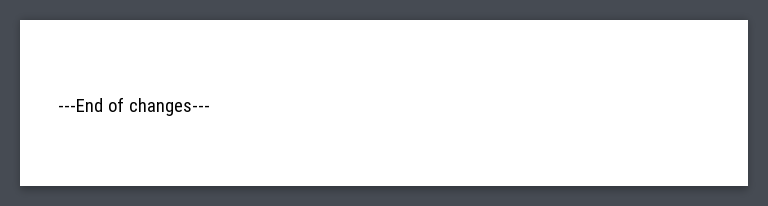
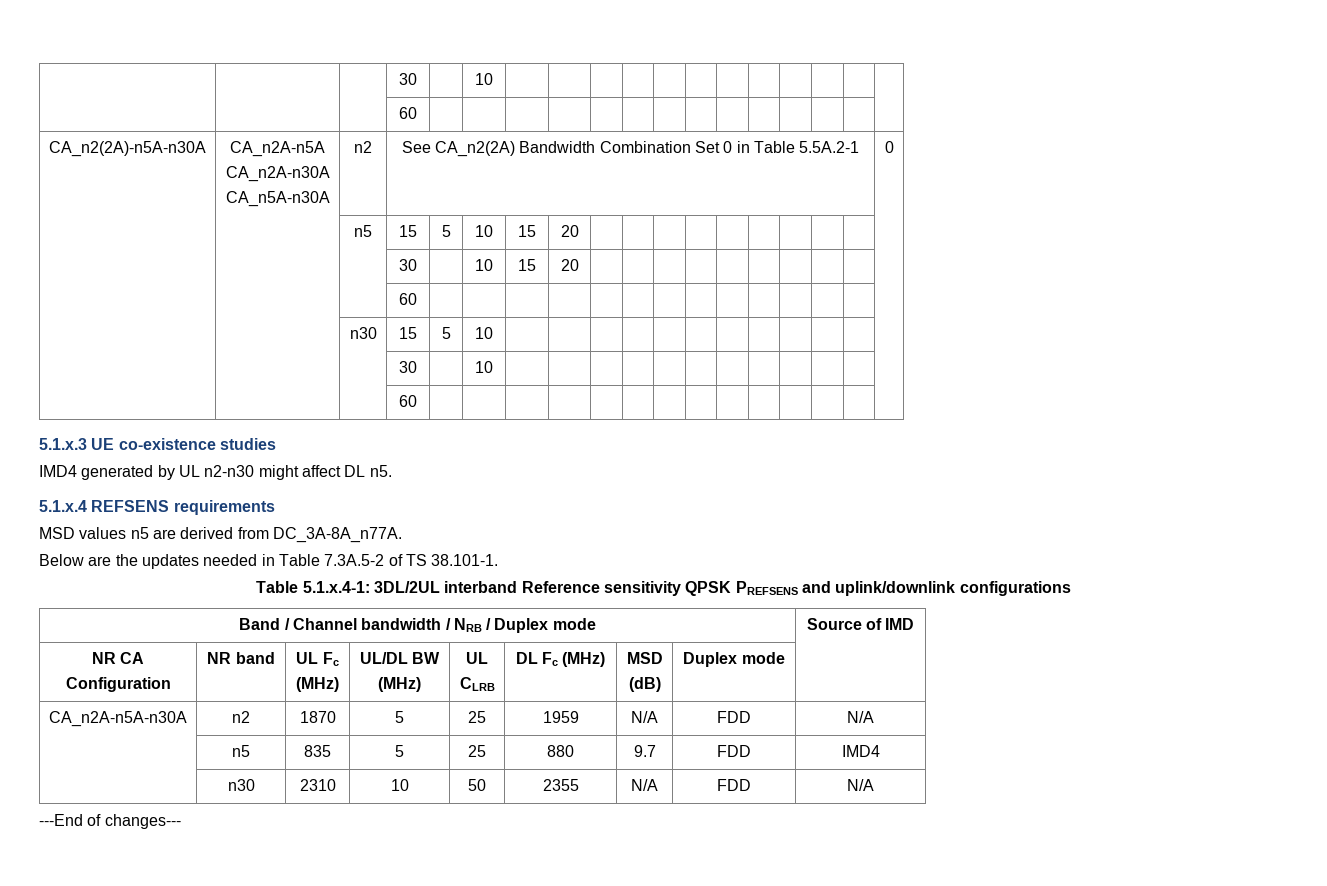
(58, 105) none -> [399,73,417,85] [475,73,493,85] [399,107,417,119] [48,141,206,157] [230,141,325,157] [225,166,330,182] [225,191,330,207] [354,141,372,153] [401,141,860,157] [884,141,894,153] [354,225,372,237] [399,225,417,237] [441,225,451,237] [475,225,493,237] [518,225,536,237] [560,225,579,237] [399,259,417,271] [475,259,493,271] [518,259,536,271] [560,259,579,271] [399,293,417,305] [349,327,377,339] [399,327,417,339] [441,327,451,339] [475,327,493,339] [399,361,417,373] [475,361,493,373] [399,395,417,407] [39,438,276,450] [39,465,392,480] [39,500,275,515] [39,527,402,543] [39,554,499,569] [256,581,1071,596] [239,618,596,633] [806,618,915,630] [91,652,145,664] [65,677,171,692] [207,652,275,664] [296,652,339,666] [296,677,339,692] [359,652,441,664] [378,677,421,692] [466,652,488,664] [459,677,495,691] [515,652,606,667] [626,652,663,664] [628,677,661,692] [683,652,785,667] [48,711,187,727] [232,711,250,723] [299,711,336,723] [395,711,404,723] [468,711,486,723] [542,711,579,723] [631,711,658,723] [717,711,751,723] [847,711,874,723] [232,745,250,757] [304,745,331,757] [395,745,404,757] [468,745,486,757] [547,745,574,757] [633,745,656,757] [717,745,751,757] [841,745,880,757] [227,779,255,791] [299,779,336,791] [390,779,409,791] [468,779,486,791] [542,779,579,791] [631,779,658,791] [717,779,751,791] [847,779,874,791] | | | 30 | | 10 | | | | | | | | | | | | // | | | 60 | | | | | | | | | | | | | | // CA_n2(2A)-n5A-n30A | CA_n2A-n5A // CA_n2A-n30A // CA_n5A-n30A | n2 | See CA_n2(2A) Bandwidth Combination Set 0 in Table 5.5A.2-1 | 0 // | | n5 | 15 | 5 | 10 | 15 | 20 | | | | | | | | | | // | | | 30 | | 10 | 15 | 20 | | | | | | | | | | // | | | 60 | | | | | | | | | | | | | | // | | n30 | 15 | 5 | 10 | | | | | | | | | | | | // | | | 30 | | 10 | | | | | | | | | | | | // | | | 60 | | | | | | | | | | | | | | // 5.1.x.3 UE co-existence studies // IMD4 generated by UL n2-n30 might affect DL n5. // 5.1.x.4 REFSENS requirements // MSD values n5 are derived from DC_3A-8A_n77A. // Below are the updates needed in Table 7.3A.5-2 of TS 38.101-1. // Table 5.1.x.4-1: 3DL/2UL interband Reference sensitivity QPSK PREFSENS and uplink/downlink configurations // Band / Channel bandwidth / NRB / Duplex mode | Source of IMD // NR CA // Configuration | NR band | UL Fc // (MHz) | UL/DL BW // (MHz) | UL // CLRB | DL Fc (MHz) | MSD // (dB) | Duplex mode | // CA_n2A-n5A-n30A | n2 | 1870 | 5 | 25 | 1959 | N/A | FDD | N/A // | n5 | 835 | 5 | 25 | 880 | 9.7 | FDD | IMD4 // | n30 | 2310 | 10 | 50 | 2355 | N/A | FDD | N/A //

